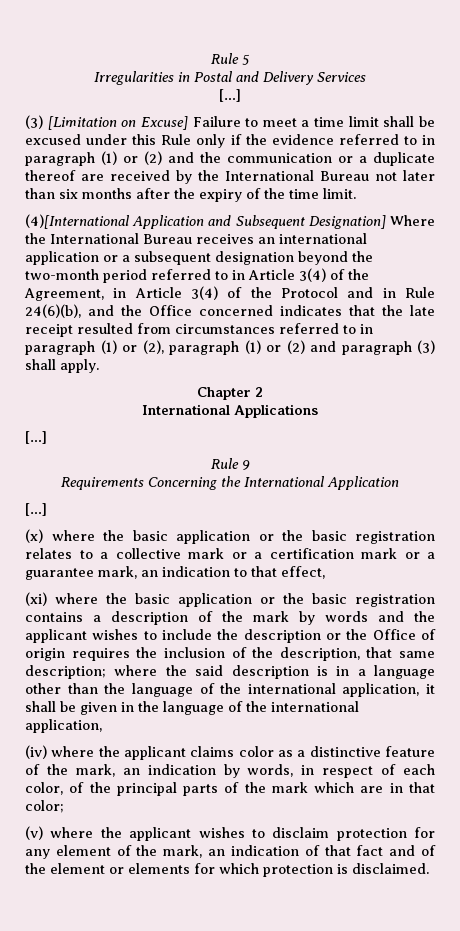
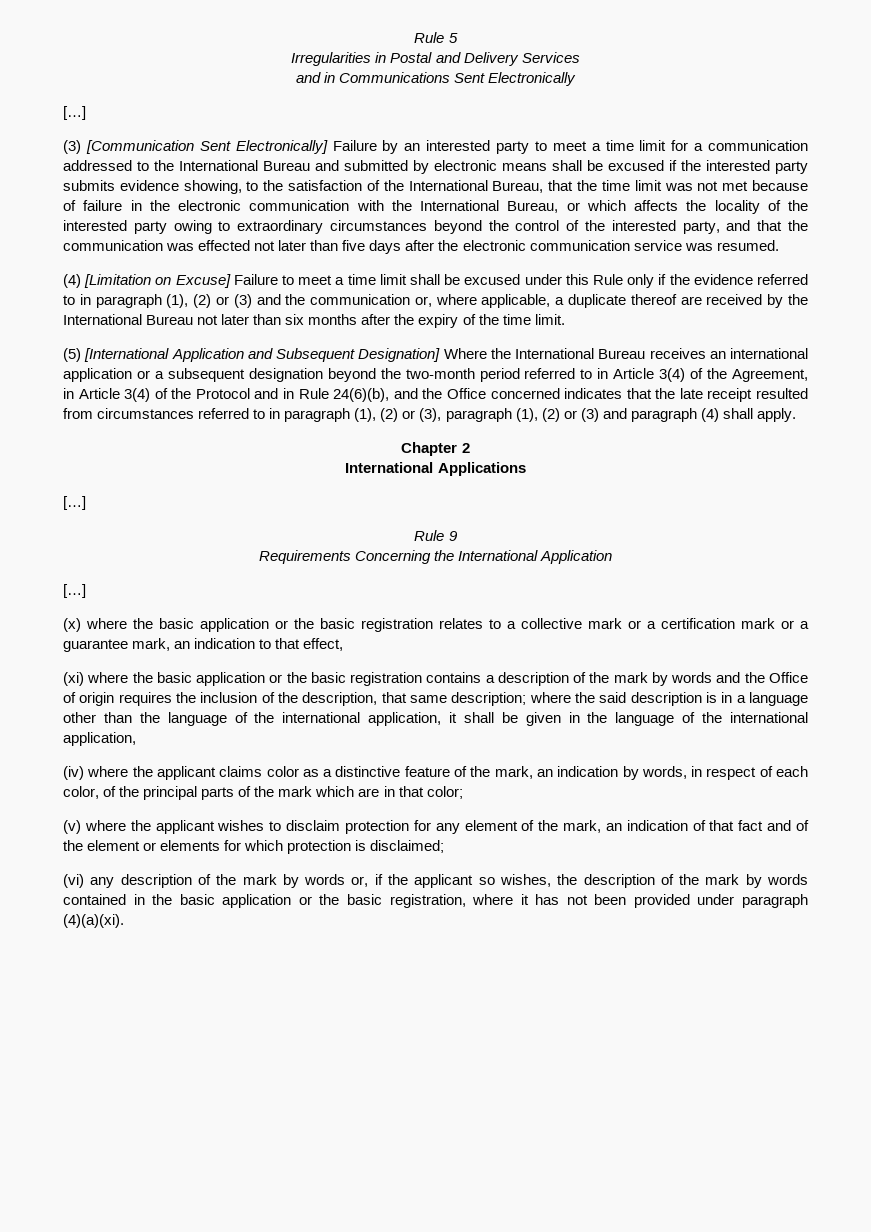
[219,89,241,102] [25,115,43,129] […] // (3) -> [295,72,577,86] [63,106,86,120] [63,140,808,154] [63,160,808,174] [63,180,809,194] [63,200,808,214] [63,220,808,234] [63,240,779,254] [63,274,81,288] and in Communications Sent Electronically // […] // (3) [Communication Sent Electronically] Failure by an interested party to meet a time limit for a communication addressed to the International Bureau and submitted by electronic means shall be excused if the interested party submits evidence showing, to the satisfaction of the International Bureau, that the time limit was not met because of failure in the electronic communication with the International Bureau, or which affects the locality of the interested party owing to extraordinary circumstances beyond the control of the interested party, and that the communication was effected not later than five days after the electronic communication service was resumed. // (4)
[101,151,353,165] (1) or (2) and the communication or -> [166,294,551,308] (1), (2) or (3) and the communication or, where applicable,
[25,214,130,229] (4)[International -> [63,348,170,362] (5) [International
[100,340,305,355] (1) or (2), paragraph (1) or (2) -> [354,408,599,422] (1), (2) or (3), paragraph (1), (2) or (3)
[417,340,435,354] (3) -> [700,408,719,422] (4)
[25,629,368,643] applicant wishes to include the description or the -> (765, 677) none
[352,863,429,874] disclaimed. -> [370,840,445,853] [63,874,808,888] [63,894,808,908] [63,914,124,928] disclaimed; // (vi) any description of the mark by words or, if the applicant so wishes, the description of the mark by words contained in the basic application or the basic registration, where it has not been provided under paragraph (4)(a)(xi).

